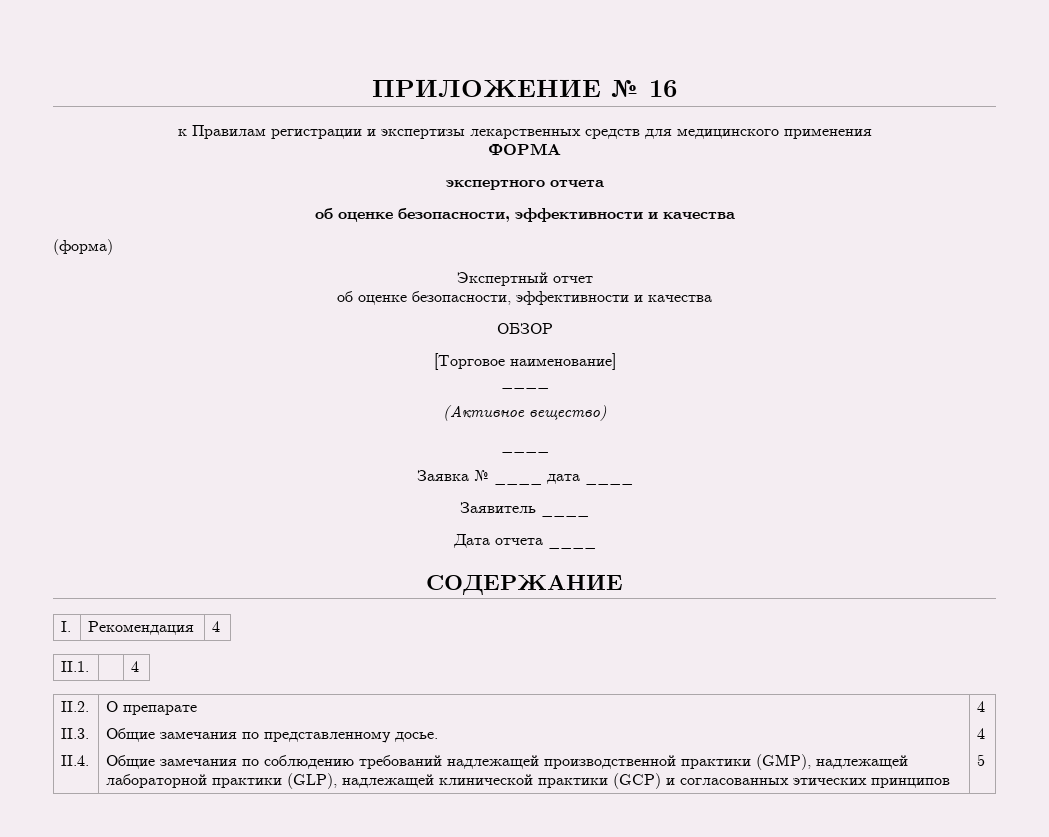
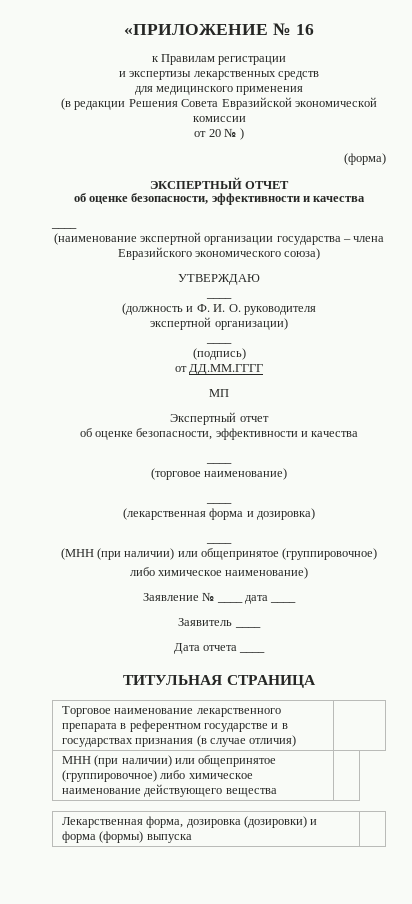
[372,79,601,98] ПРИЛОЖЕНИЕ -> [124,24,269,35] «ПРИЛОЖЕНИЕ
(362, 134) none -> (287, 60) //
(640, 134) none -> (320, 75) //
[488,143,561,156] [445,180,604,190] [314,208,735,222] [53,239,113,255] ФОРМА // экспертного отчета // об оценке безопасности, эффективности и качества // (форма) -> [61,97,377,110] [192,116,246,122] [194,128,244,140] [344,153,386,165] [149,177,290,189] [73,193,366,205] [51,227,77,229] [53,232,385,245] [117,247,321,260] [178,274,260,285] [206,297,232,299] [122,303,316,315] [150,317,288,330] [206,342,232,344] [192,348,246,360] [174,364,264,375] [209,389,229,397] (в редакции Решения Совета Евразийской экономической комиссии // от 20 № ) // (форма) // ЭКСПЕРТНЫЙ ОТЧЕТ // об оценке безопасности, эффективности и качества // ____ // (наименование экспертной организации государства – члена Евразийского экономического союза) // УТВЕРЖДАЮ // ____ // (должность и Ф. И. О. руководителя // экспертной организации) // ____ // (подпись) // от ДД.ММ.ГГГГ // МП
[496,323,553,334] [433,353,616,370] [500,385,549,389] [442,405,607,421] [500,449,549,453] [416,470,469,481] ОБЗОР // [Торговое наименование] // ____ // (Активное вещество) // ____ // Заявка -> [206,462,232,464] [150,468,288,480] [206,502,232,504] [122,508,316,520] [206,542,232,544] [60,548,378,560] [129,567,309,579] [142,593,199,601] ____ // (торговое наименование) // ____ // (лекарственная форма и дозировка) // ____ // (МНН (при наличии) или общепринятое (группировочное) // либо химическое наименование) // Заявление
[426,574,623,595] [61,621,72,632] [88,621,195,635] [212,621,221,632] [61,661,90,672] [131,661,140,672] [61,701,90,712] [61,728,90,739] [61,755,90,766] [106,701,198,715] [106,728,439,743] [106,754,909,770] [106,773,951,789] [977,701,986,712] [977,728,986,739] [977,754,986,766] СОДЕРЖАНИЕ // I. | Рекомендация | 4 // II.1. | | 4 // II.2. // II.3. // II.4. | О препарате // Общие замечания по представленному досье. // Общие замечания по соблюдению требований надлежащей производственной практики (GMP), надлежащей лабораторной практики (GLP), надлежащей клинической практики (GCP) и согласованных этических принципов | 4 // 4 // 5 -> [123,675,316,688] [61,706,281,717] [61,720,288,732] [61,735,297,747] [61,755,277,767] [61,770,253,782] [61,784,277,797] [61,816,318,828] [61,831,192,843] ТИТУЛЬНАЯ СТРАНИЦА // Торговое наименование лекарственного препарата в референтном государстве и в государствах признания (в случае отличия) | // МНН (при наличии) или общепринятое (группировочное) либо химическое наименование действующего вещества | // Лекарственная форма, дозировка (дозировки) и форма (формы) выпуска |

